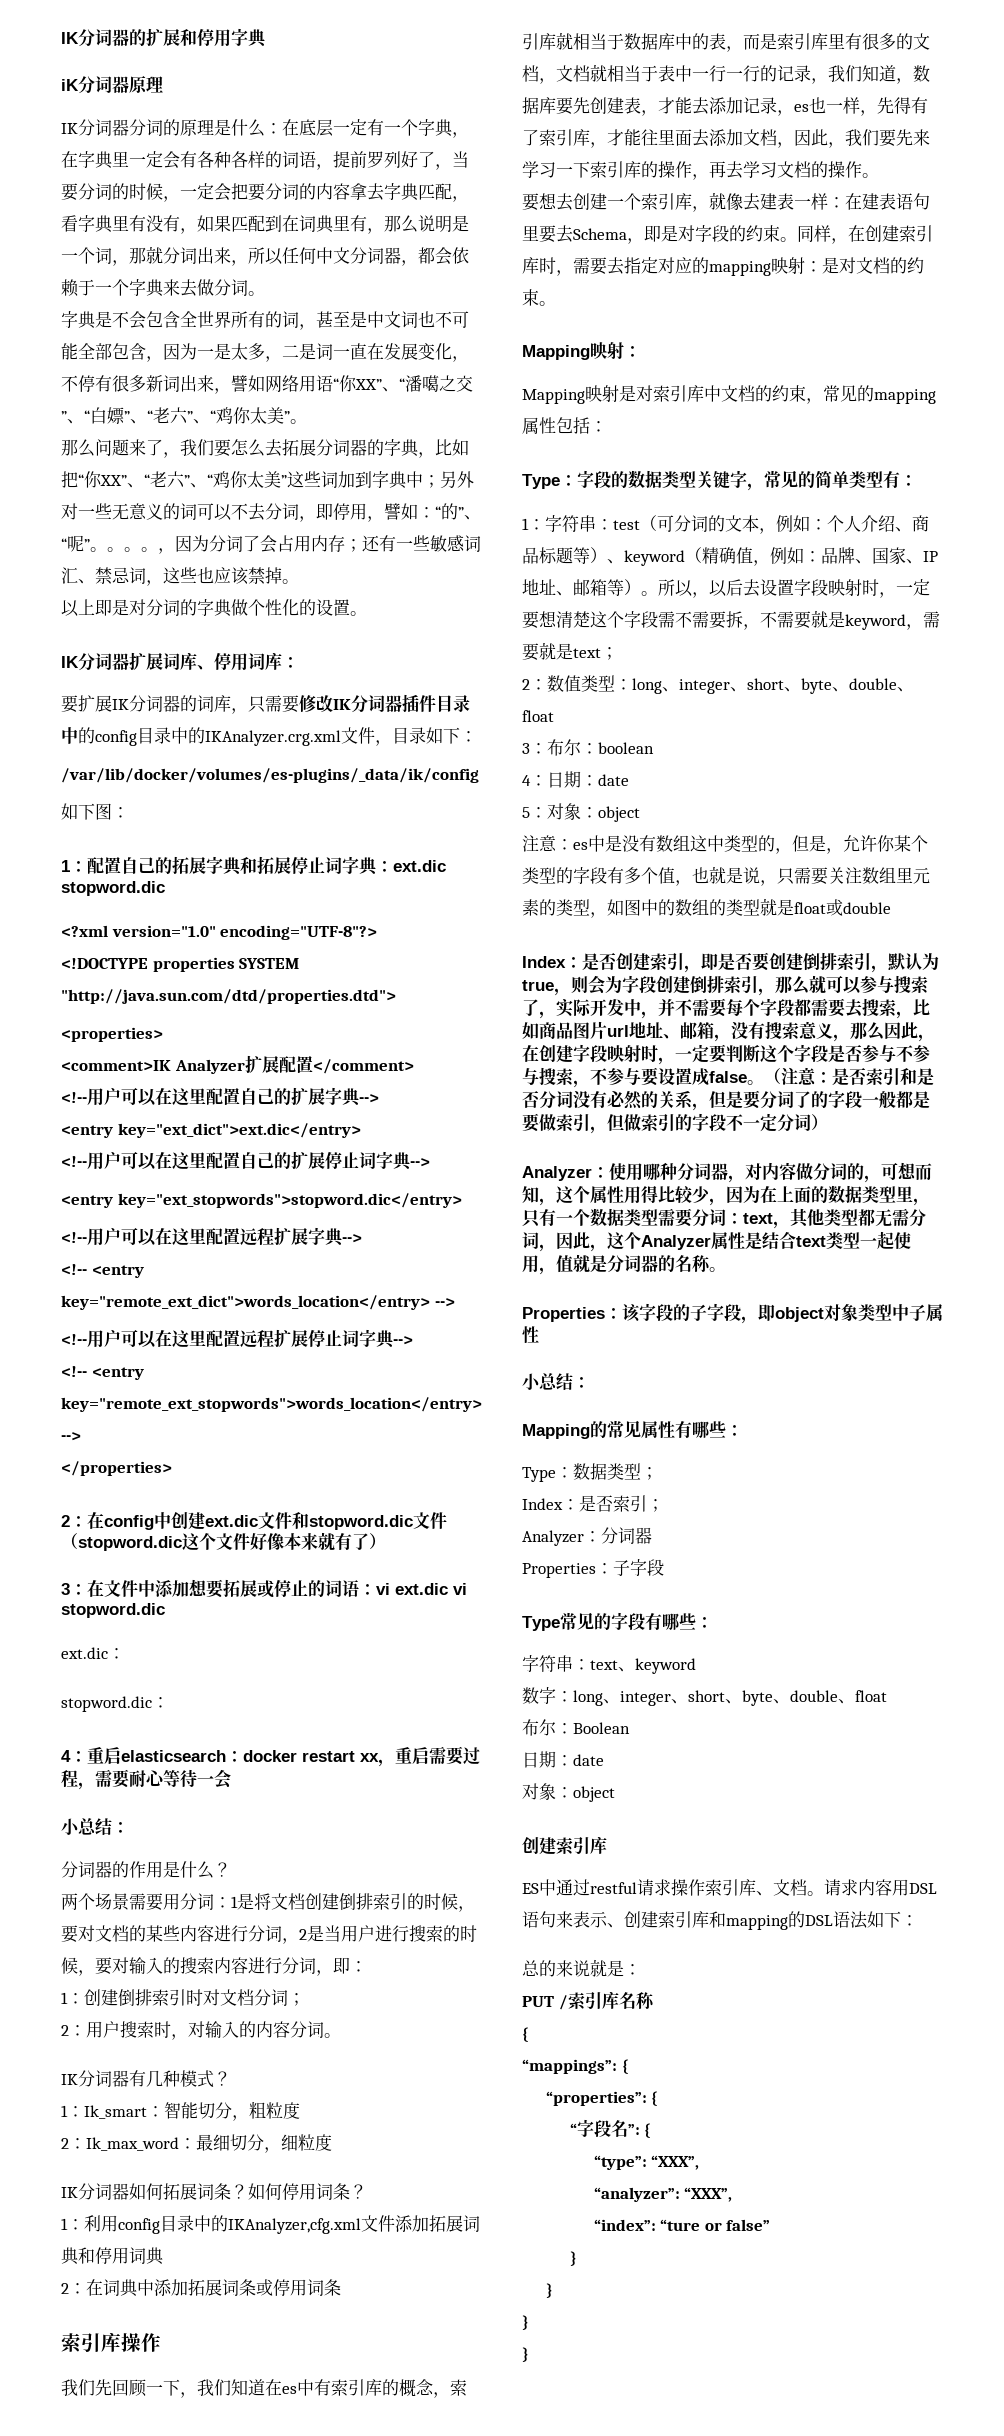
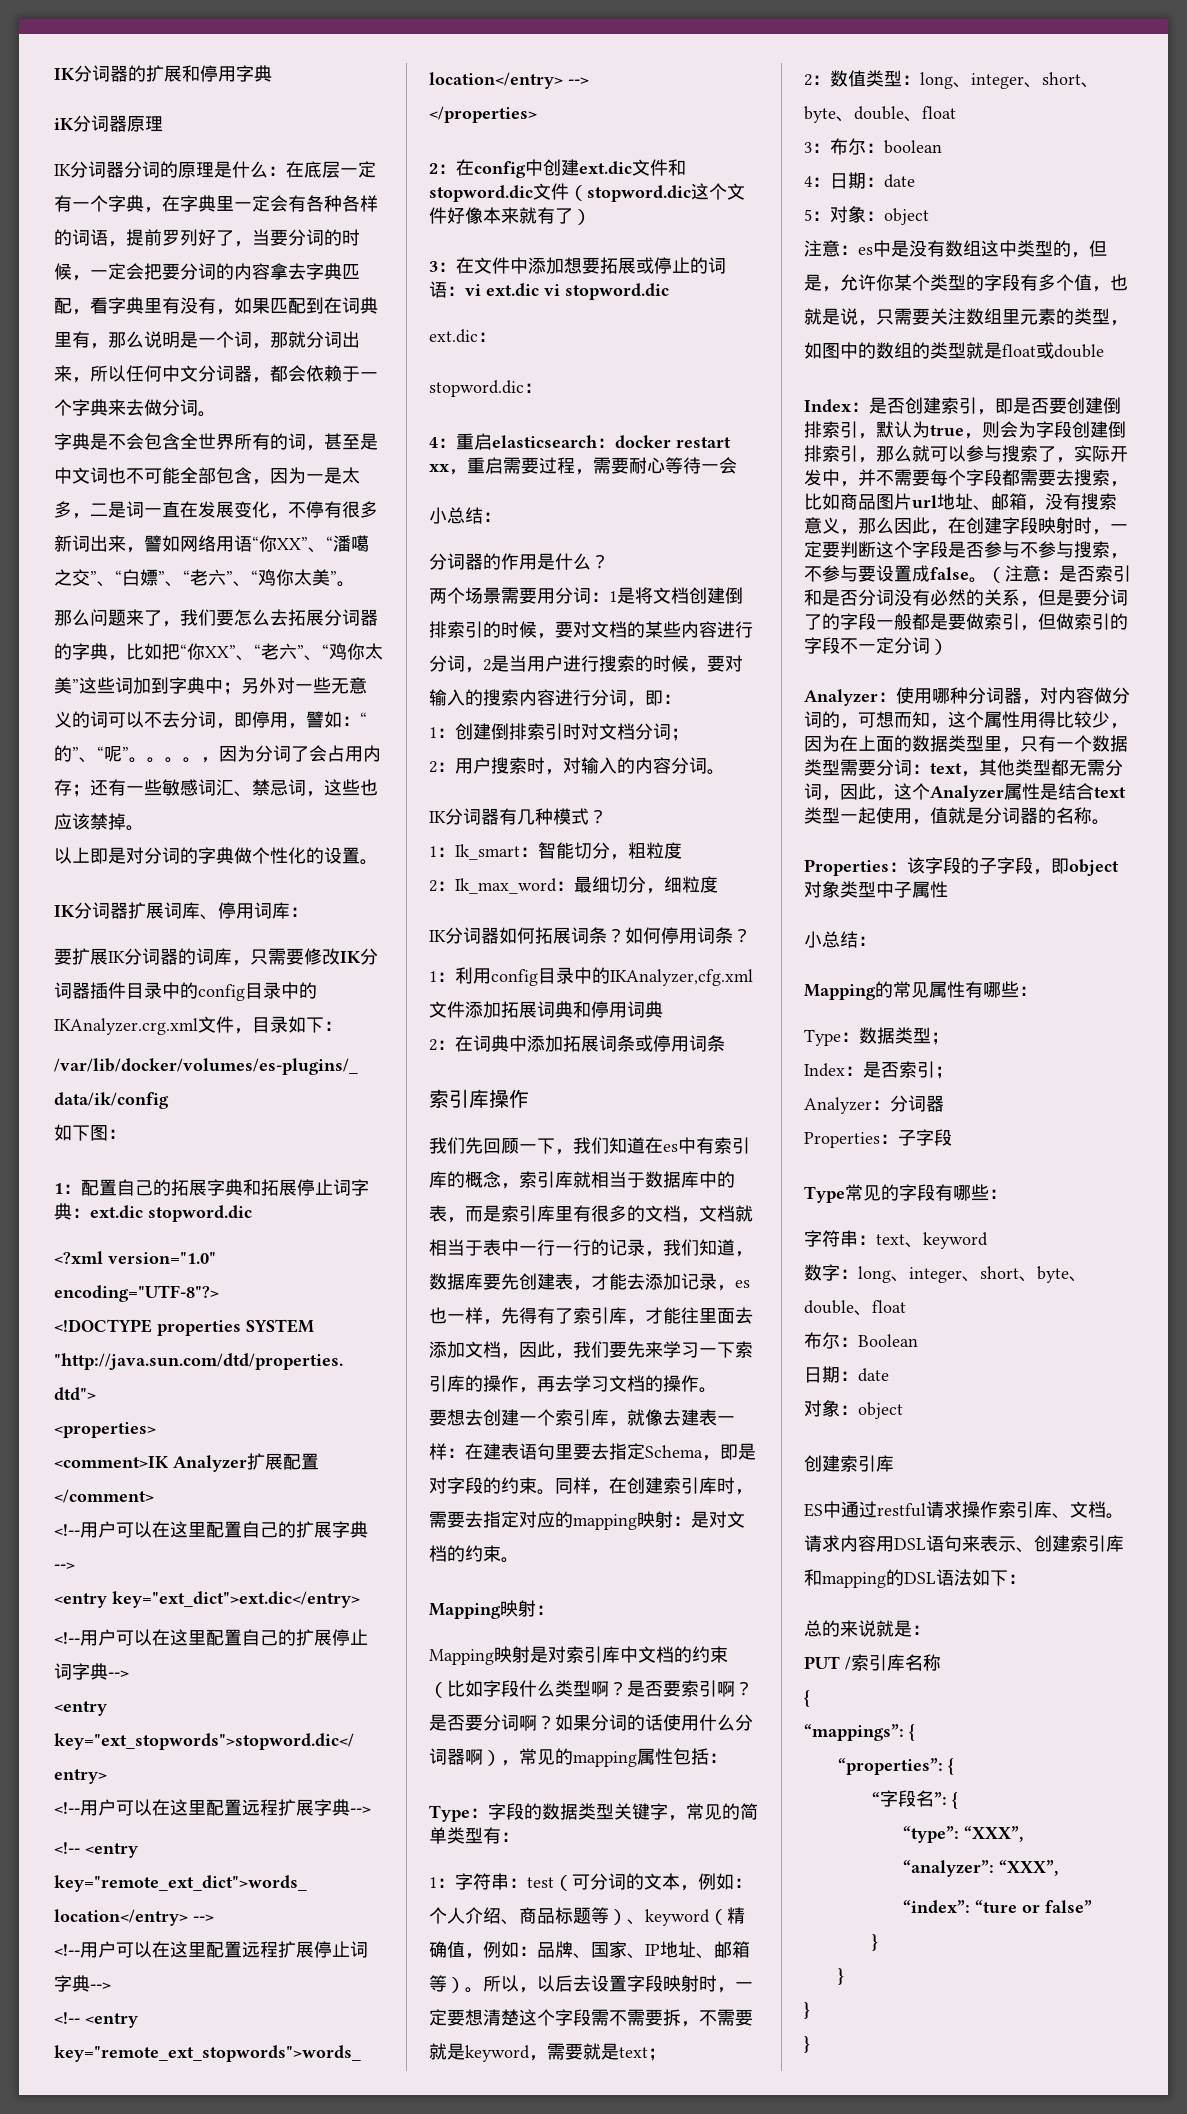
(573, 234) none -> [609,1443,645,1460] 指定
(806, 393) none -> [429,1680,753,1698] [429,1714,753,1731] [429,1748,501,1766] （比如字段什么类型啊？是否要索引啊？是否要分词啊？如果分词的话使用什么分词器啊）

